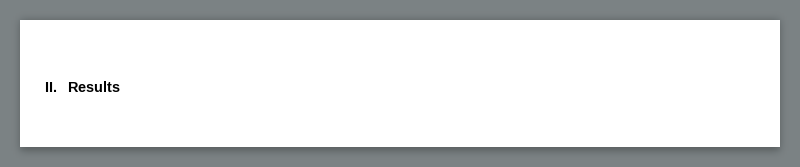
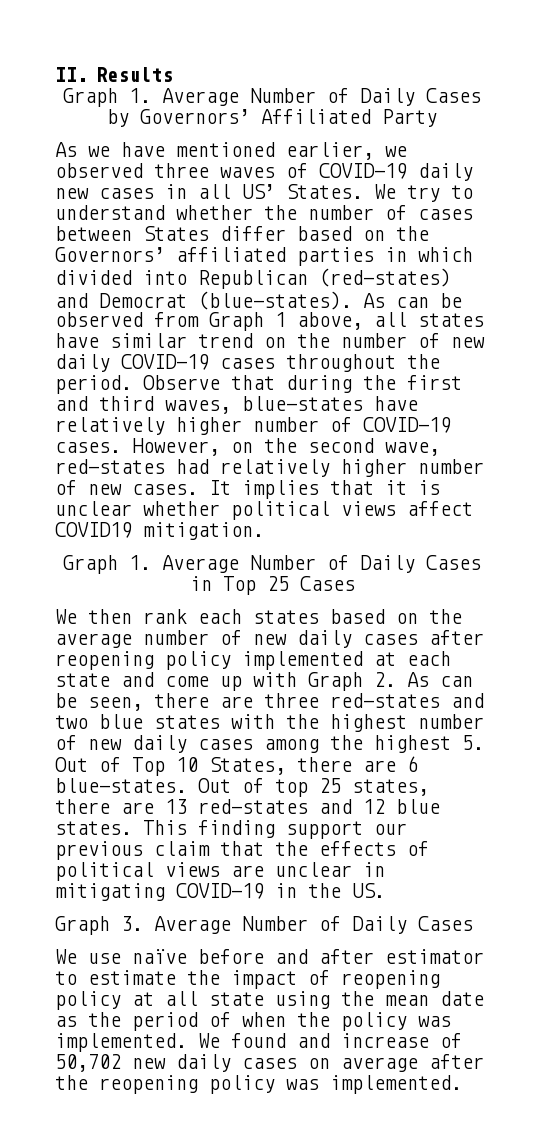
(120, 86) none -> [63,88,481,107] [107,109,437,127] [55,142,407,160] [55,163,473,181] [55,184,473,202] [55,205,473,220] [55,226,429,241] [55,247,473,266] [55,268,451,289] [55,291,462,310] [55,312,484,331] [55,333,485,348] [55,354,440,372] [55,375,462,394] [55,396,418,414] [55,417,451,435] [55,438,440,456] [55,459,484,477] [55,480,440,499] [55,501,473,520] [55,522,264,540] [63,555,481,574] [189,576,355,595] [55,609,462,624] [55,630,484,648] [55,651,451,670] [55,672,473,691] [55,693,484,711] [55,714,484,732] [55,735,484,753] [55,756,418,776] [55,778,429,797] [55,799,440,814] [55,820,407,839] [55,841,429,860] [55,862,385,881] [55,883,385,901] [55,916,473,935] [55,949,484,964] [55,970,440,989] [55,991,484,1010] [55,1012,451,1031] [55,1033,462,1052] [55,1054,484,1072] [55,1075,462,1094] // Graph 1. Average Number of Daily Cases by Governors’ Affiliated Party // As we have mentioned earlier, we observed three waves of COVID-19 daily new cases in all US’ States. We try to understand whether the number of cases between States differ based on the Governors’ affiliated parties in which divided into Republican (red-states) and Democrat (blue-states). As can be observed from Graph 1 above, all states have similar trend on the number of new daily COVID-19 cases throughout the period. Observe that during the first and third waves, blue-states have relatively higher number of COVID-19 cases. However, on the second wave, red-states had relatively higher number of new cases. It implies that it is unclear whether political views affect COVID19 mitigation. // Graph 1. Average Number of Daily Cases in Top 25 Cases // We then rank each states based on the average number of new daily cases after reopening policy implemented at each state and come up with Graph 2. As can be seen, there are three red-states and two blue states with the highest number of new daily cases among the highest 5. Out of Top 10 States, there are 6 blue-states. Out of top 25 states, there are 13 red-states and 12 blue states. This finding support our previous claim that the effects of political views are unclear in mitigating COVID-19 in the US. // Graph 3. Average Number of Daily Cases // We use naïve before and after estimator to estimate the impact of reopening policy at all state using the mean date as the period of when the policy was implemented. We found and increase of 50,702 new daily cases on average after the reopening policy was implemented.

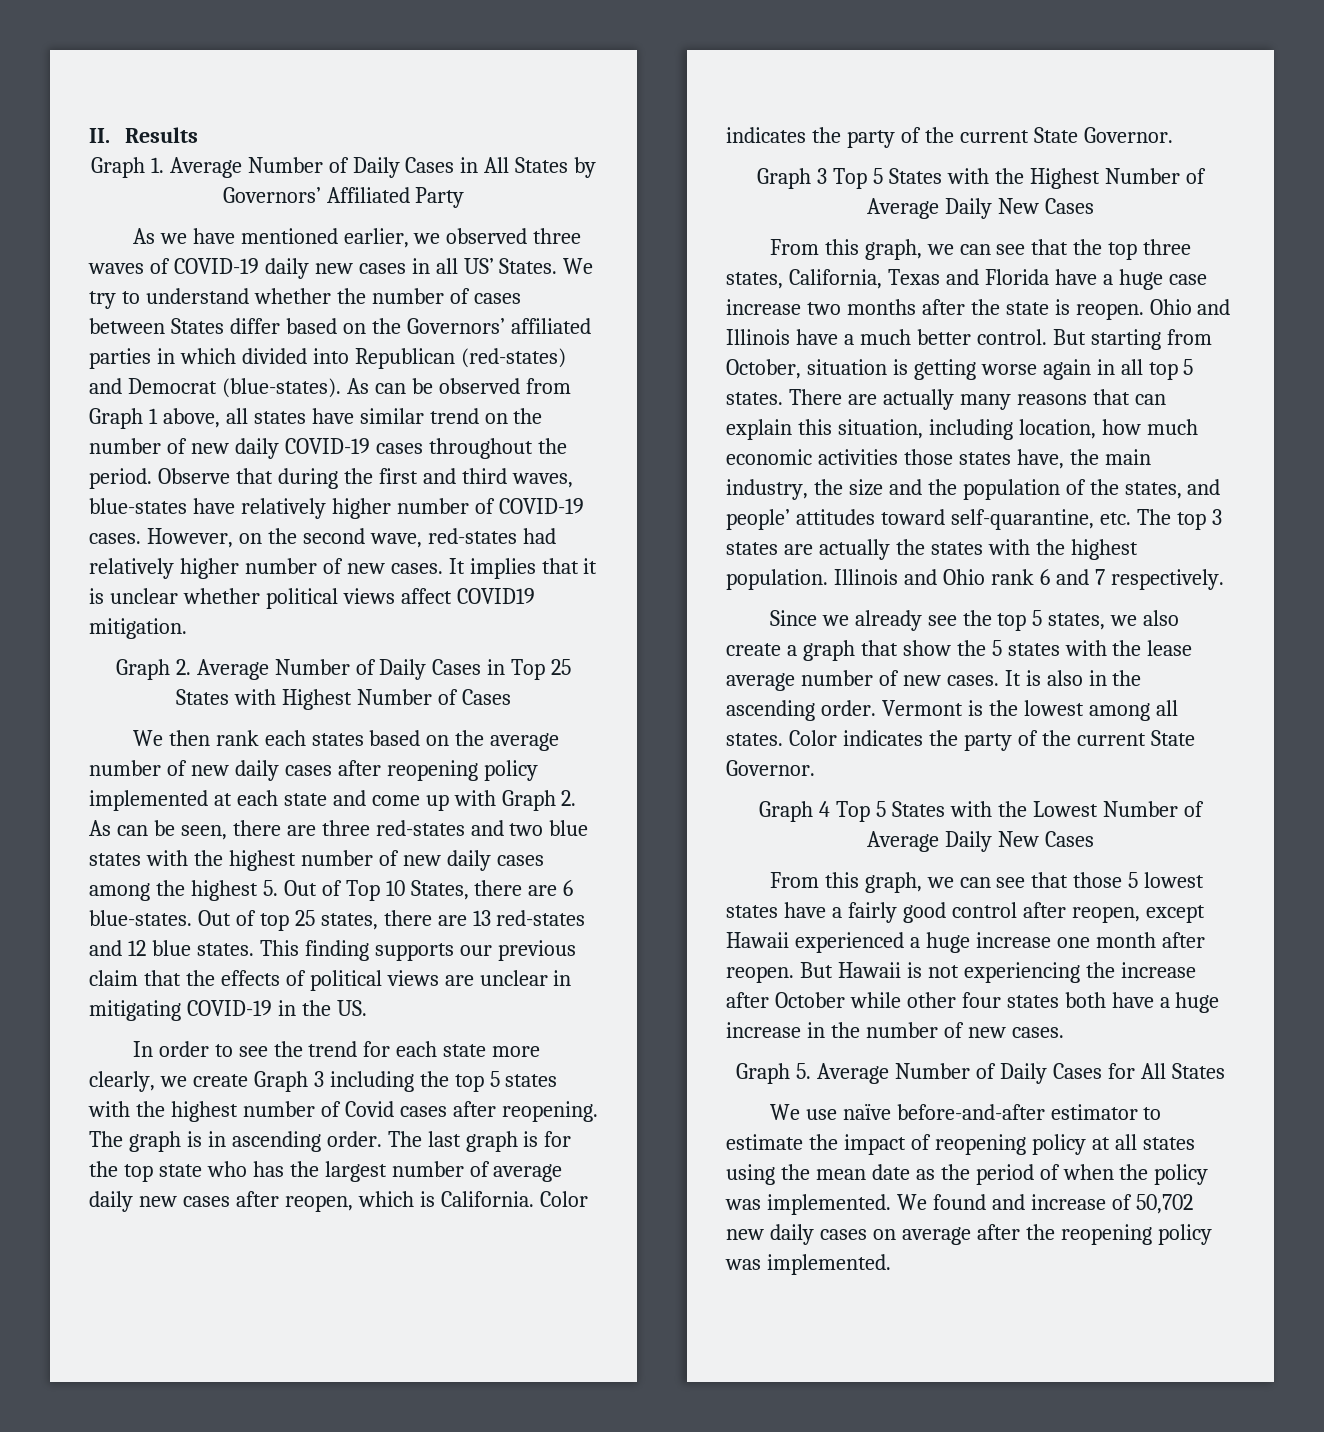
(481, 95) none -> [460,157,569,173] in All States
[129,555,151,570] 1. -> [175,659,191,675] 2.
(289, 583) none -> [176,689,458,710] States with Highest Number of
[286,821,363,839] support -> [374,943,454,961] supports
[55,916,473,935] Graph 3. Average Number of Daily Cases -> [132,1041,541,1057] [89,1071,558,1092] [88,1101,598,1122] [89,1131,572,1152] [89,1161,563,1182] [89,1191,588,1212] [726,127,1173,148] [757,168,1206,189] [867,198,1094,219] [769,239,1192,260] [726,269,1207,290] [726,299,1231,320] [726,329,1212,350] [726,359,1194,380] [726,389,1166,410] [726,419,1198,440] [726,449,1151,469] [726,479,1221,500] [726,509,1222,530] [726,539,1138,560] [726,569,1224,590] [769,610,1180,631] [726,640,1193,661] [726,670,1142,691] [726,700,1178,721] [726,730,1195,751] [726,760,815,776] [759,801,1204,822] [867,831,1094,852] [769,872,1205,893] [726,902,1205,923] [726,932,1205,953] [726,962,1196,983] [726,992,1220,1013] [726,1022,1064,1038] [736,1063,1225,1084] In order to see the trend for each state more clearly, we create Graph 3 including the top 5 states with the highest number of Covid cases after reopening. The graph is in ascending order. The last graph is for the top state who has the largest number of average daily new cases after reopen, which is California. Color indicates the party of the current State Governor. // Graph 3 Top 5 States with the Highest Number of Average Daily New Cases // From this graph, we can see that the top three states, California, Texas and Florida have a huge case increase two months after the state is reopen. Ohio and Illinois have a much better control. But starting from October, situation is getting worse again in all top 5 states. There are actually many reasons that can explain this situation, including location, how much economic activities those states have, the main industry, the size and the population of the states, and people’ attitudes toward self-quarantine, etc. The top 3 states are actually the states with the highest population. Illinois and Ohio rank 6 and 7 respectively. // Since we already see the top 5 states, we also create a graph that show the 5 states with the lease average number of new cases. It is also in the ascending order. Vermont is the lowest among all states. Color indicates the party of the current State Governor. // Graph 4 Top 5 States with the Lowest Number of Average Daily New Cases // From this graph, we can see that those 5 lowest states have a fairly good control after reopen, except Hawaii experienced a huge increase one month after reopen. But Hawaii is not experiencing the increase after October while other four states both have a huge increase in the number of new cases. // Graph 5. Average Number of Daily Cases for All States
[198,949,374,964] before and after -> [896,1104,1045,1120] before-and-after
[209,992,264,1006] state -> [1142,1137,1195,1150] states

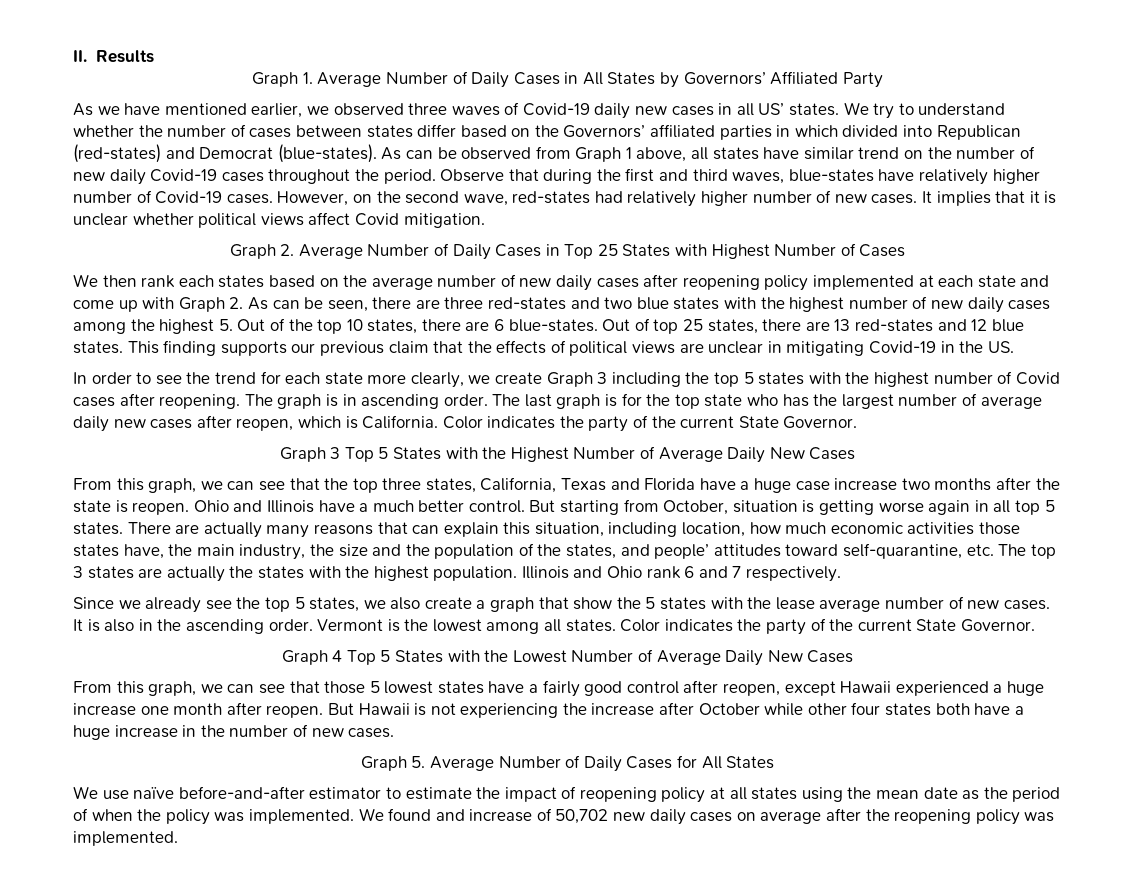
[173,258,259,274] COVID-19 -> [522,103,590,116] Covid-19
[499,258,558,274] States. -> [789,103,840,116] states.
[170,318,224,334] States -> [366,125,413,138] states
[284,438,370,454] COVID-19 -> [150,169,218,182] Covid-19
[498,498,584,514] COVID-19 -> [155,191,223,204] Covid-19
[456,588,535,604] COVID19 -> [354,213,399,226] Covid
[345,880,469,901] Top 10 States, -> [288,319,418,334] the top 10 states,
[186,1000,272,1016] COVID-19 -> [869,341,937,354] Covid-19

